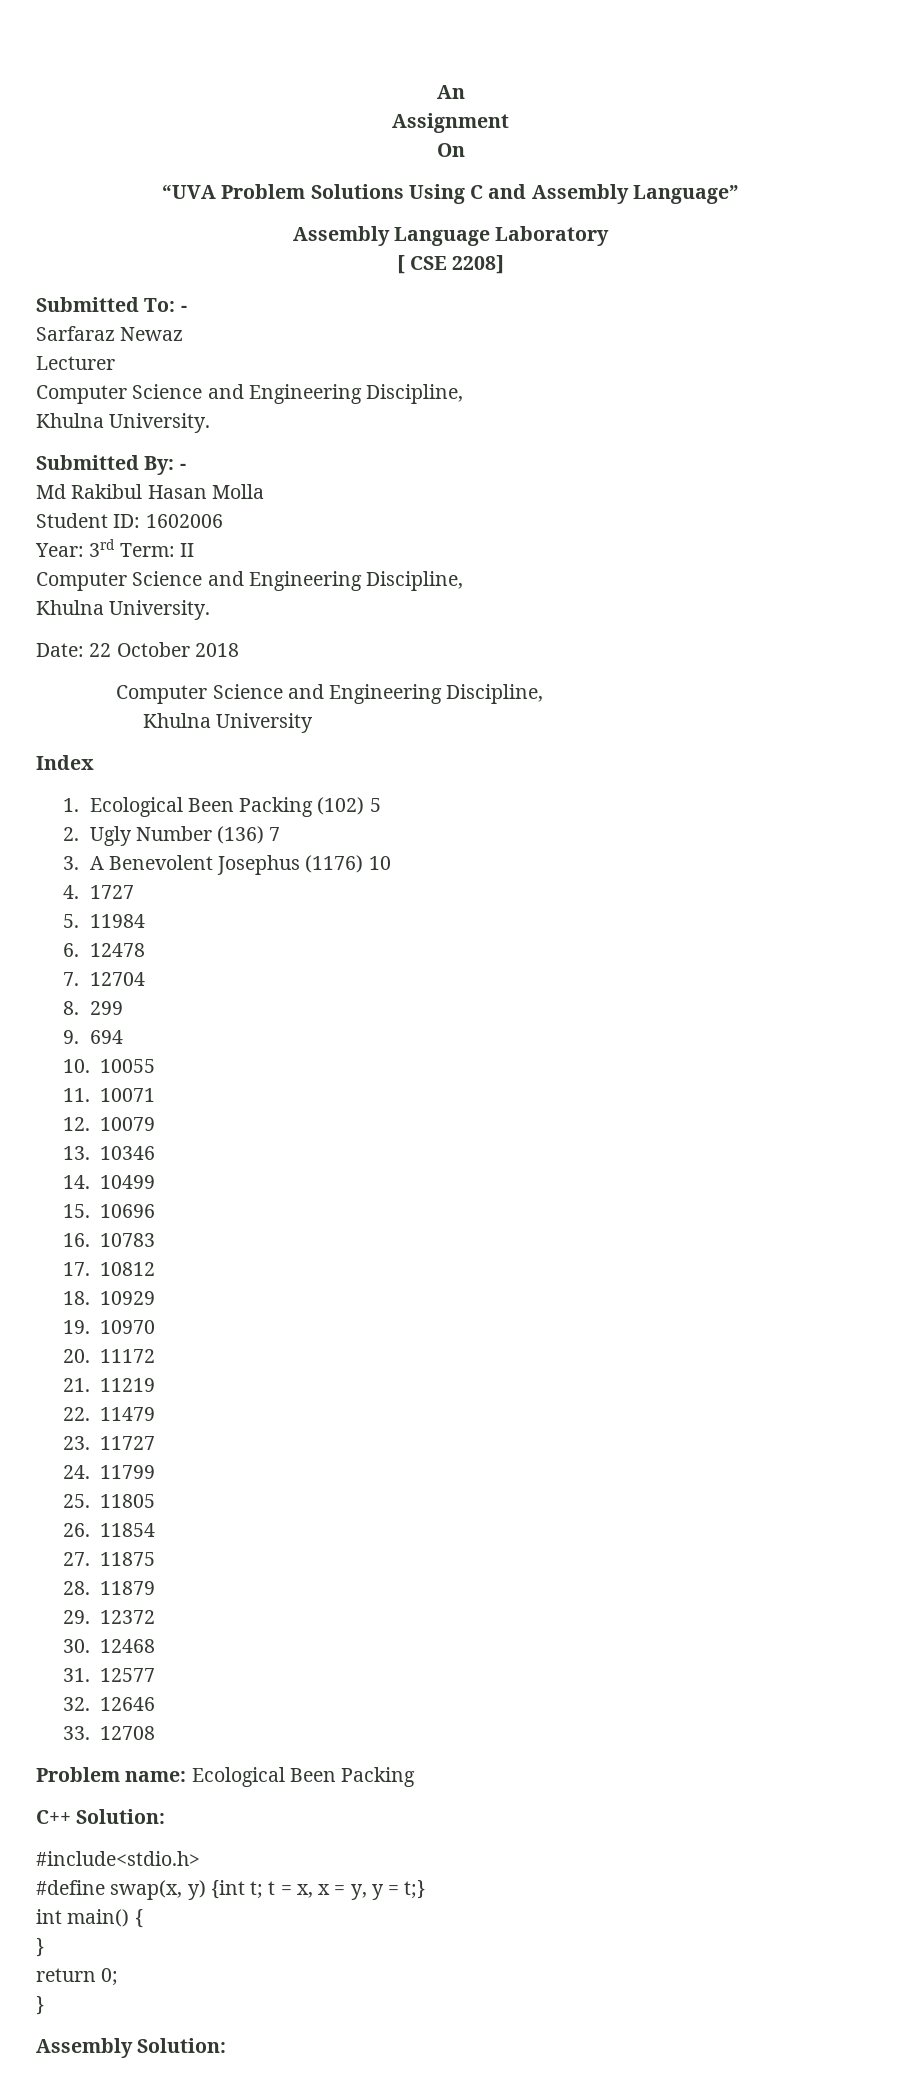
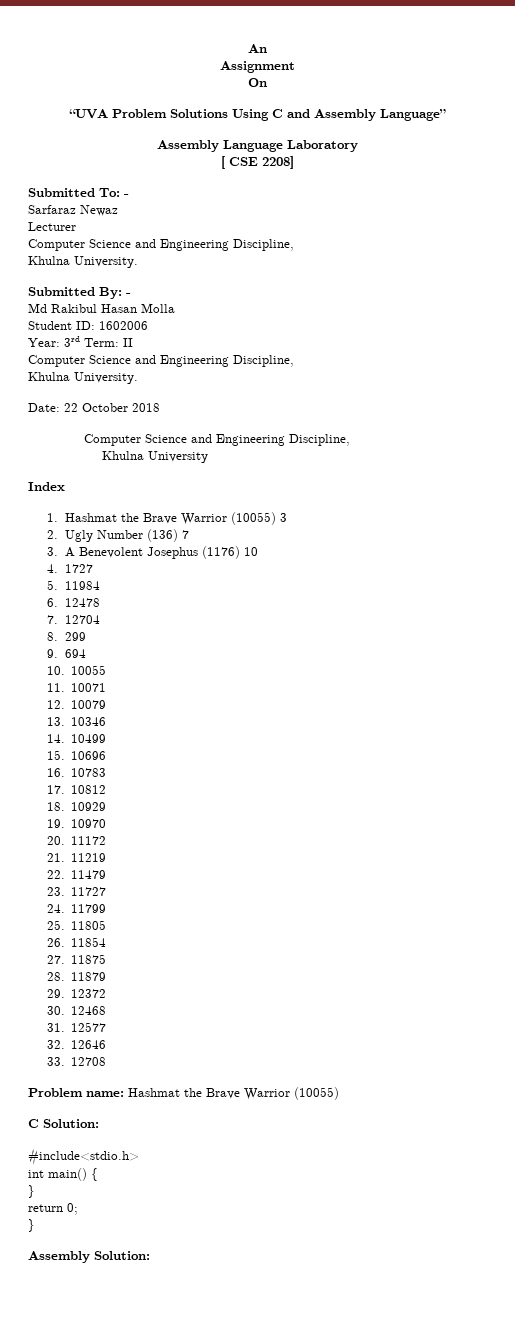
[89,797,381,817] Ecological Been Packing (102) 5 -> [65,512,288,525] Hashmat the Brave Warrior (10055) 3
[191,1767,416,1787] [36,1809,166,1824] [36,1851,200,1866] [36,1880,426,1900] Ecological Been Packing // C++ Solution: // #include<stdio.h> // #define swap(x, y) {int t; t = x, x = y, y = t;} -> [128,1087,339,1100] [28,1119,99,1128] [28,1148,139,1165] Hashmat the Brave Warrior (10055) // C Solution: // #include<stdio.h>

